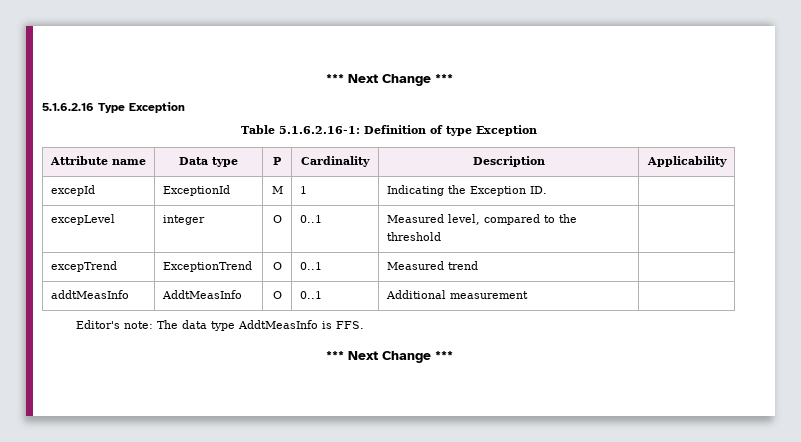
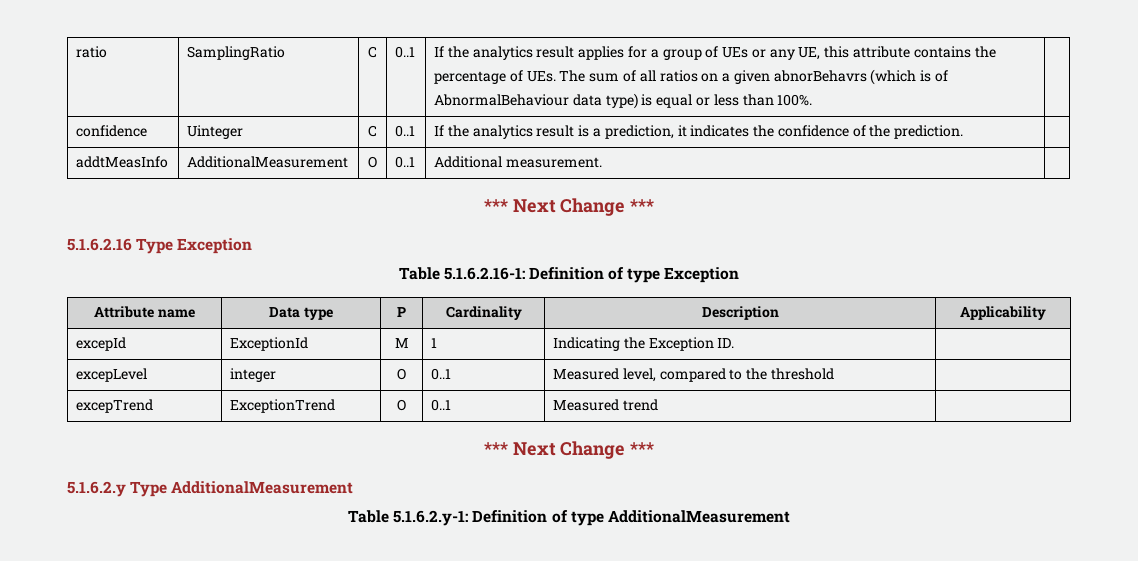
(325, 78) none -> [76,46,108,58] [187,46,286,60] [368,46,377,58] [395,46,416,58] [434,46,996,60] [434,69,948,85] [434,93,813,109] [76,125,148,137] [187,125,244,139] [368,125,377,137] [395,125,416,137] [434,125,964,139] [76,156,169,168] [187,156,349,168] [368,156,377,168] [395,156,416,168] [434,156,602,168] ratio | SamplingRatio | C | 0..1 | If the analytics result applies for a group of UEs or any UE, this attribute contains the percentage of UEs. The sum of all ratios on a given abnorBehavrs (which is of AbnormalBehaviour data type) is equal or less than 100%. | // confidence | Uinteger | C | 0..1 | If the analytics result is a prediction, it indicates the confidence of the prediction. | // addtMeasInfo | AdditionalMeasurement | O | 0..1 | Additional measurement. | //
[50,290,129,299] [161,290,242,299] [272,291,282,299] [299,291,322,299] [385,290,528,299] [76,320,365,331] [325,351,453,363] // addtMeasInfo | AddtMeasInfo | O | 0..1 | Additional measurement | // Editor's note: The data type AddtMeasInfo is FFS. // *** Next Change *** -> [483,441,655,459] [67,481,354,497] [348,510,790,526] // *** Next Change *** // 5.1.6.2.y Type AdditionalMeasurement // Table 5.1.6.2.y-1: Definition of type AdditionalMeasurement

